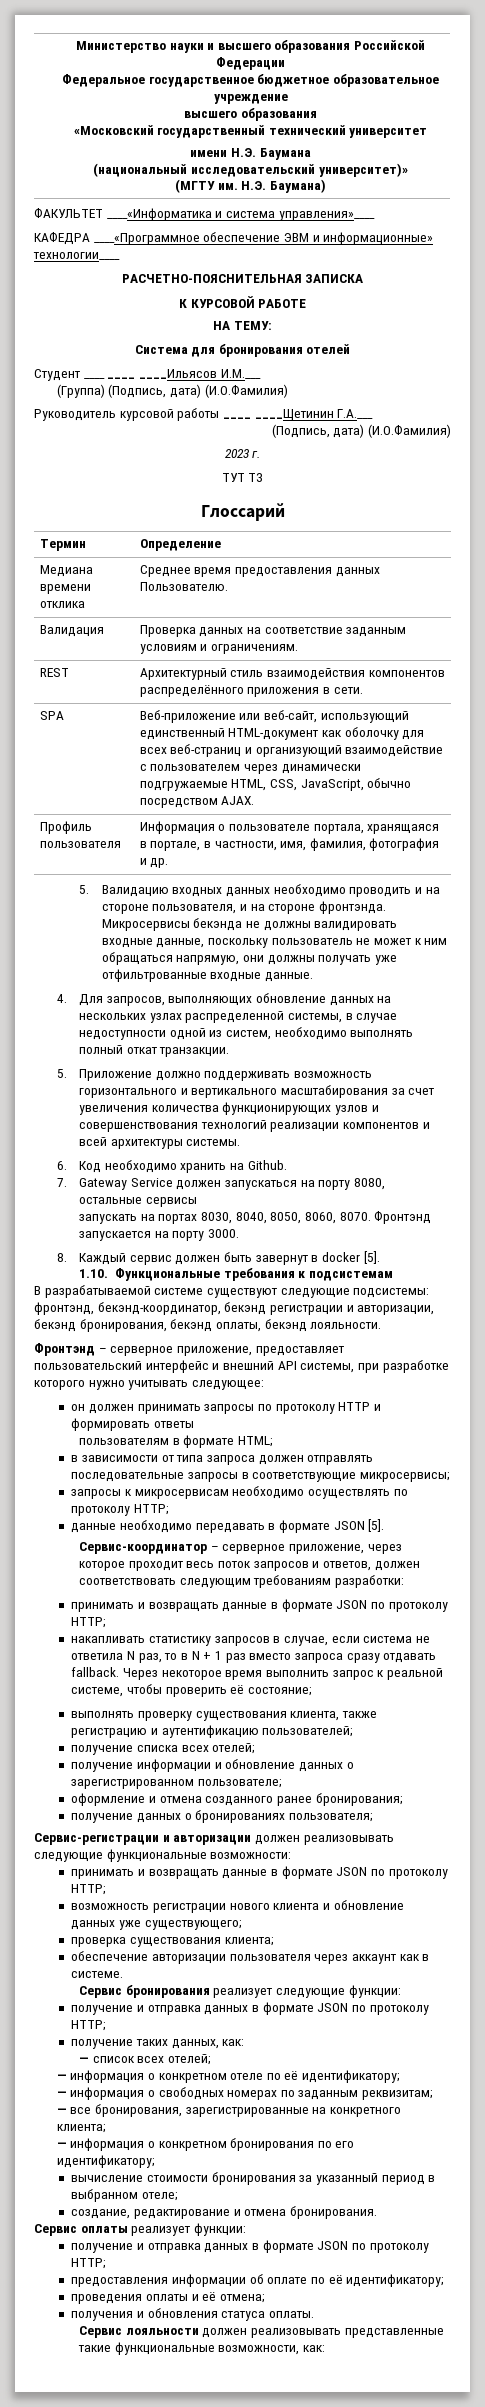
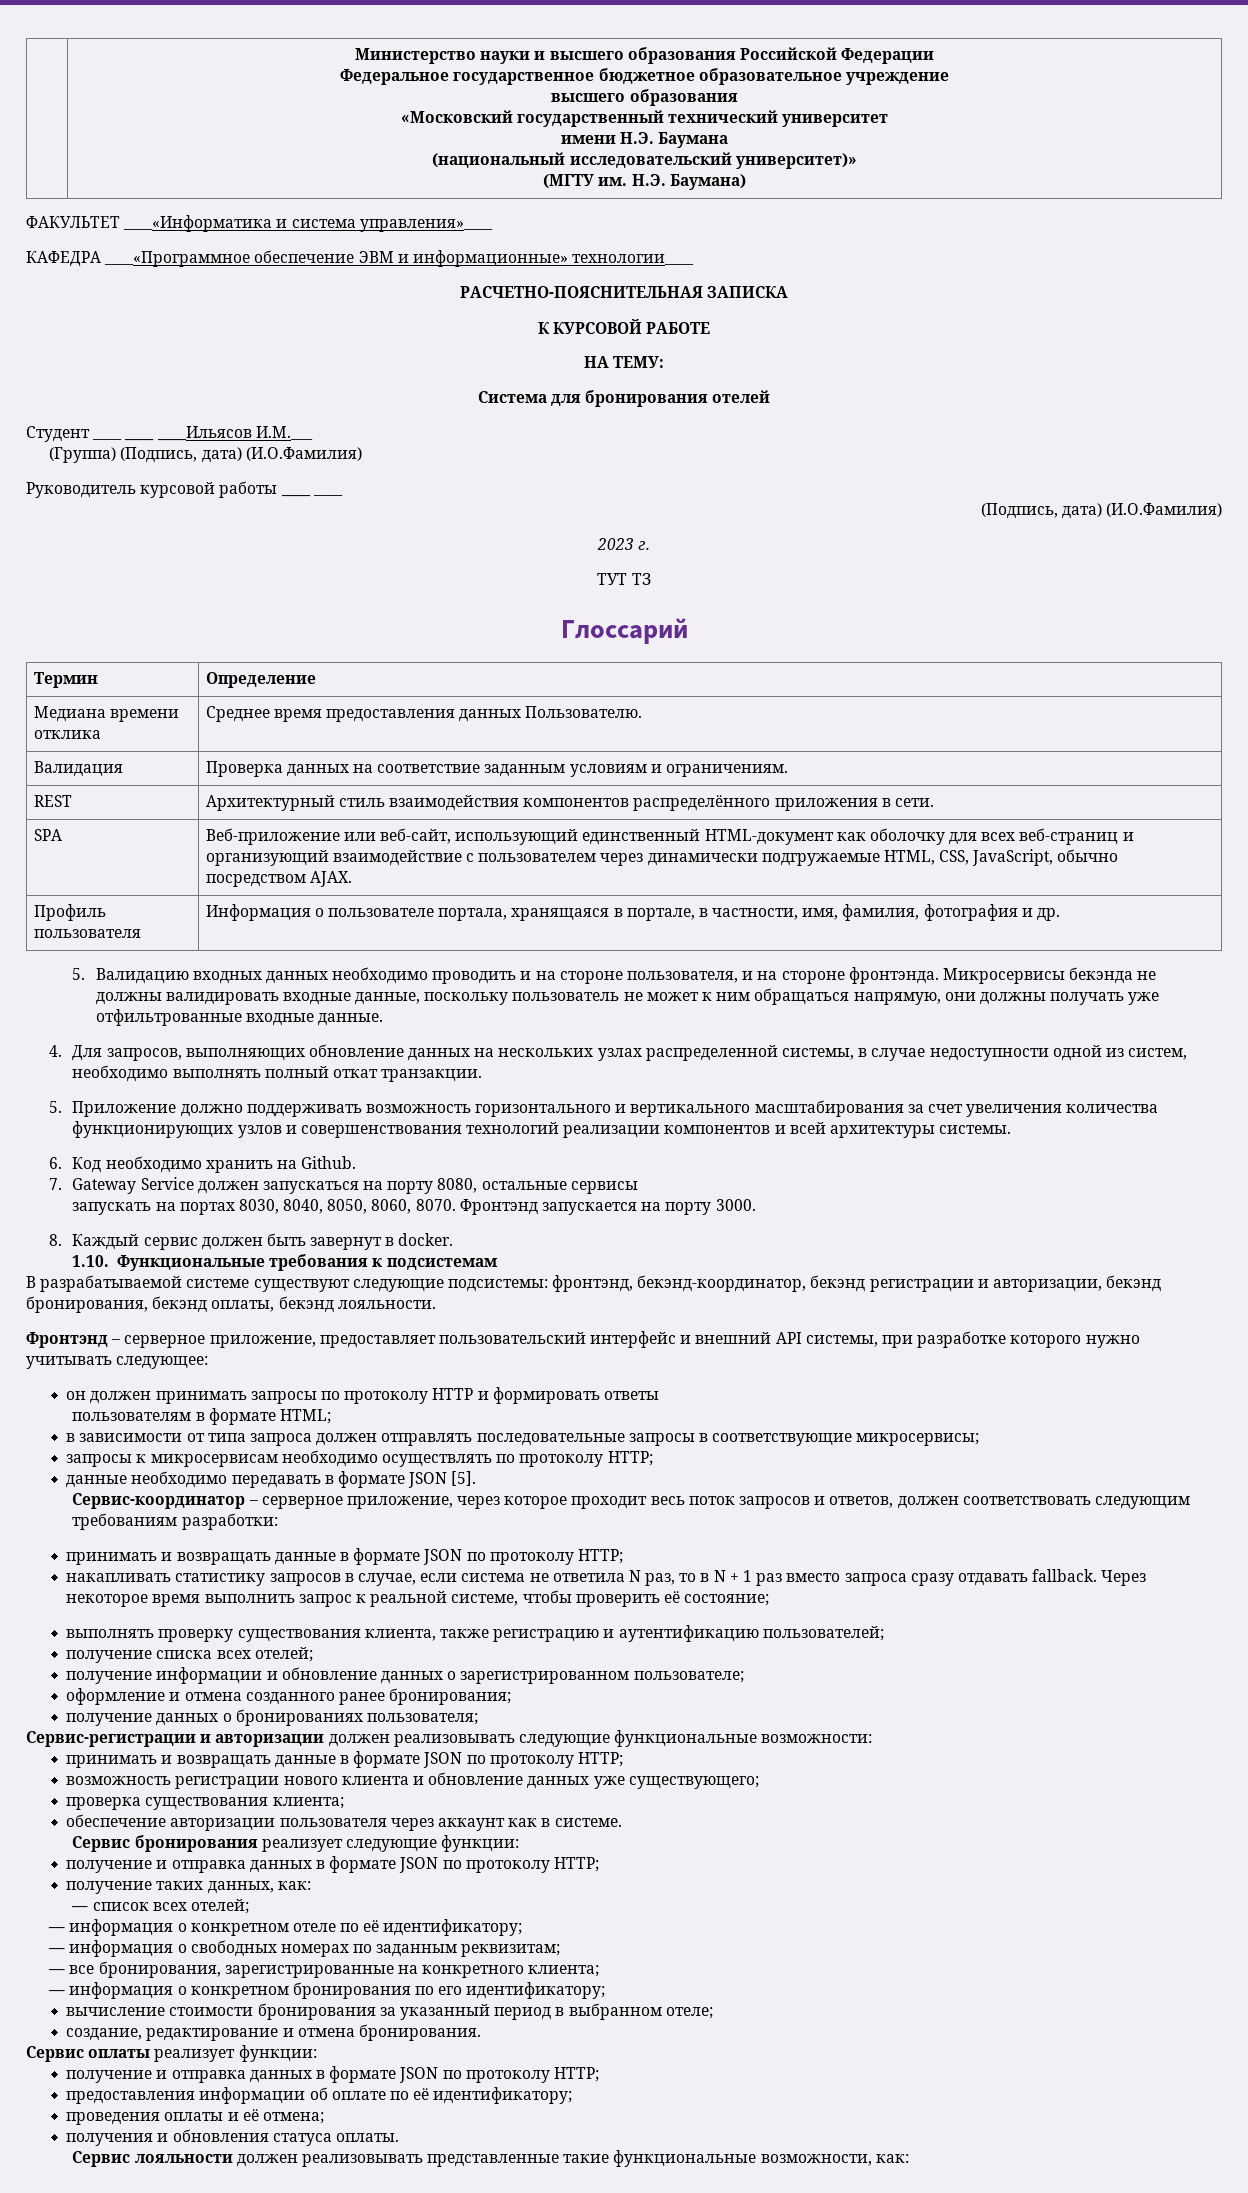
[254,409,374,420] ____Щетинин Г.А.___ -> [312,494,343,496] ____
[321,1251,380,1264] docker [5]. -> [398,1233,454,1246] docker.

